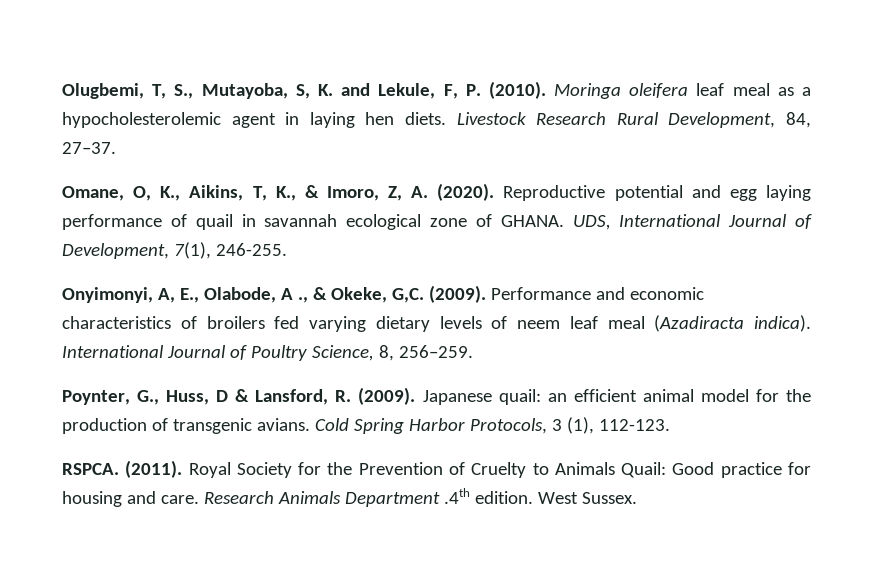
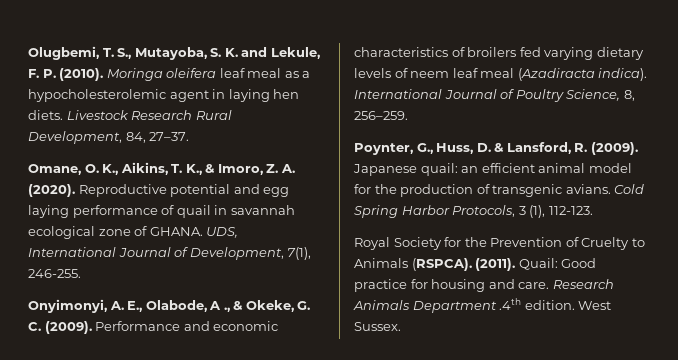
[152,84,167,99] T, -> [102,48,114,57] T.
[295,84,310,99] S, -> [210,48,222,57] S.
[443,84,458,99] F, -> [28,69,39,78] F.
[133,186,152,201] O, -> [84,164,99,173] O.
[252,186,267,201] T, -> [171,164,183,173] T.
[388,186,403,201] Z, -> [266,164,279,173] Z.
[157,288,175,303] A, -> [109,301,124,310] A.
[391,288,424,303] G,C. -> [297,301,311,310] [28,322,41,331] G. C.
[216,390,229,402] D -> [476,143,491,152] D.
[62,460,183,478] RSPCA. (2011). -> (593, 210) none
(615, 468) none -> [411,258,516,271] (RSPCA). (2011).

